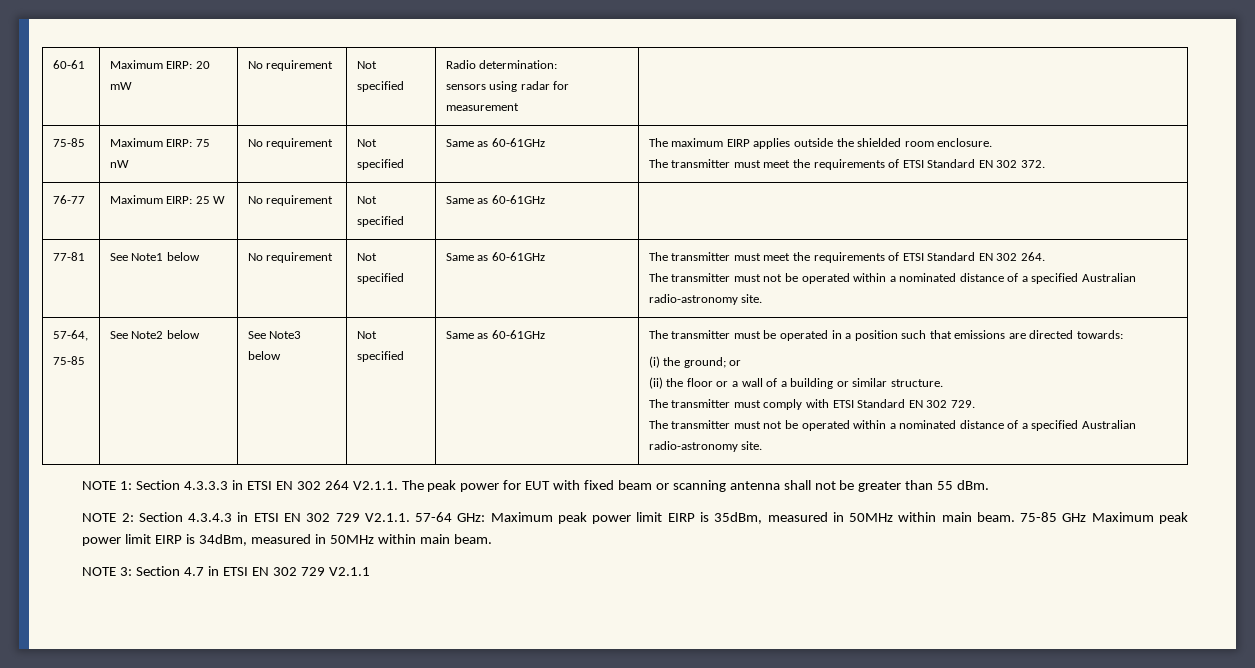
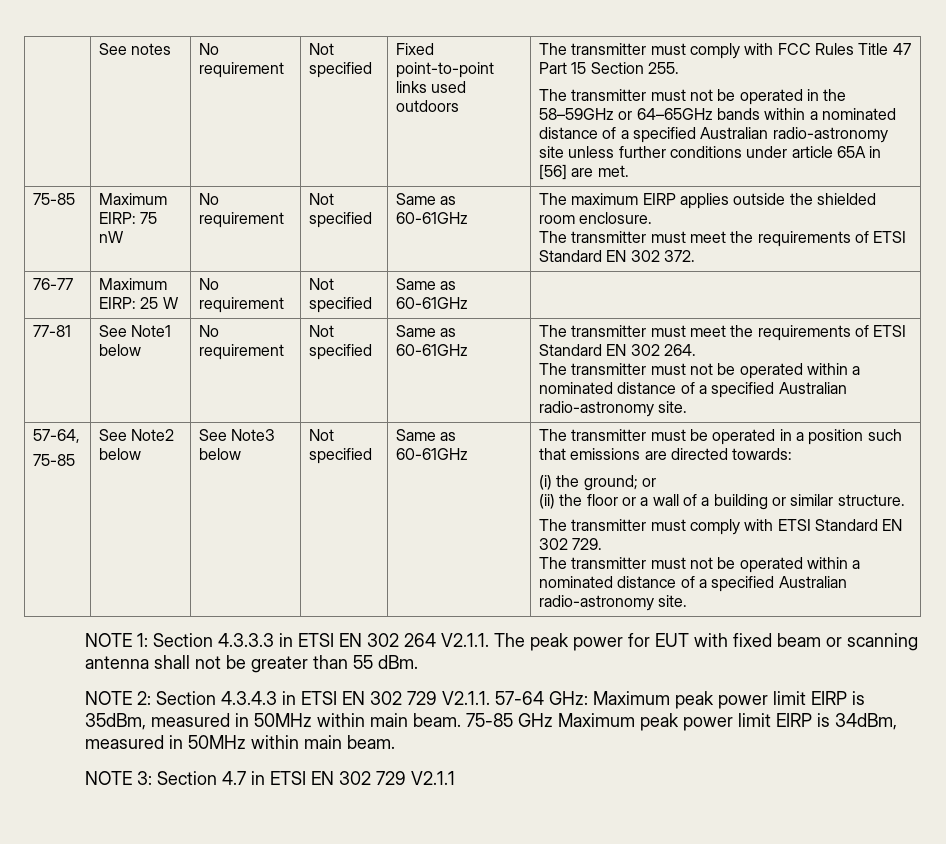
[52,60,85,69] [109,60,210,69] [109,82,132,90] [247,60,334,71] [356,61,377,69] [356,81,404,92] [445,60,558,69] [445,81,570,92] [445,103,519,111] 60-61 | Maximum EIRP: 20 mW | No requirement | Not specified | Radio determination: // sensors using radar for measurement | -> [99,43,172,55] [199,43,220,55] [199,62,285,78] [309,43,335,55] [309,62,373,78] [396,43,435,55] [396,62,495,78] [396,81,467,93] [396,100,460,112] [539,43,911,59] [539,62,680,74] [539,89,847,105] [539,108,897,120] [539,127,888,143] [539,146,882,158] [539,164,629,180] | See notes | No requirement | Not specified | Fixed point-to-point links used outdoors | The transmitter must comply with FCC Rules Title 47 Part 15 Section 255. // The transmitter must not be operated in the 58–59GHz or 64–65GHz bands within a nominated distance of a specified Australian radio-astronomy site unless further conditions under article 65A in [56] are met.

